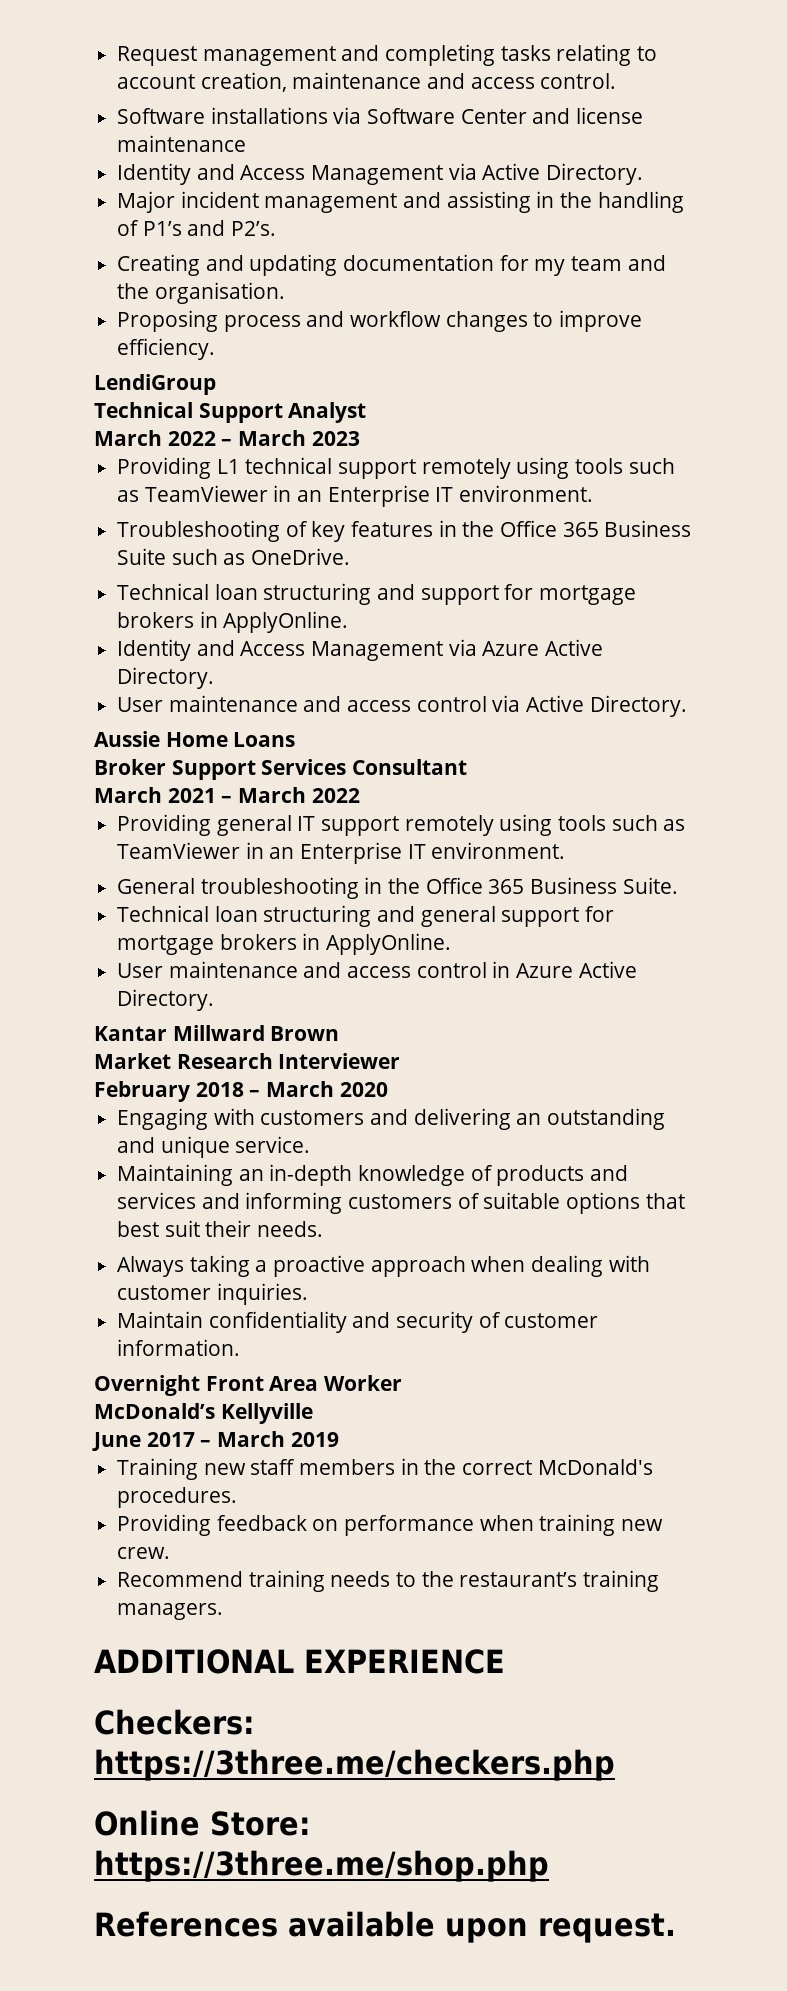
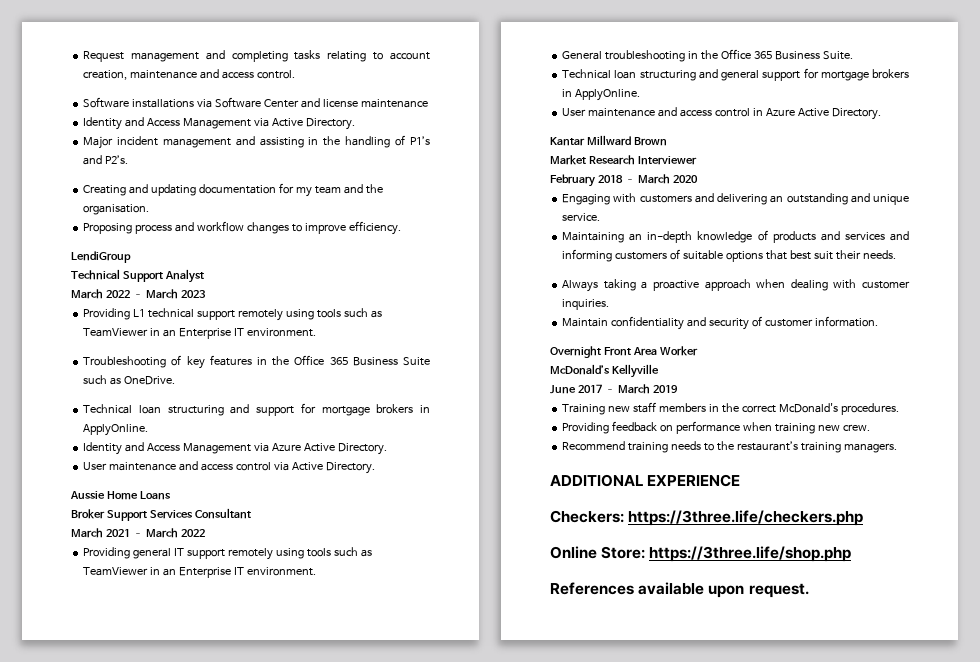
[94,1749,615,1781] https://3three.me/checkers.php -> [628,510,864,526] https://3three.life/checkers.php
[94,1850,549,1882] https://3three.me/shop.php -> [649,546,852,562] https://3three.life/shop.php

